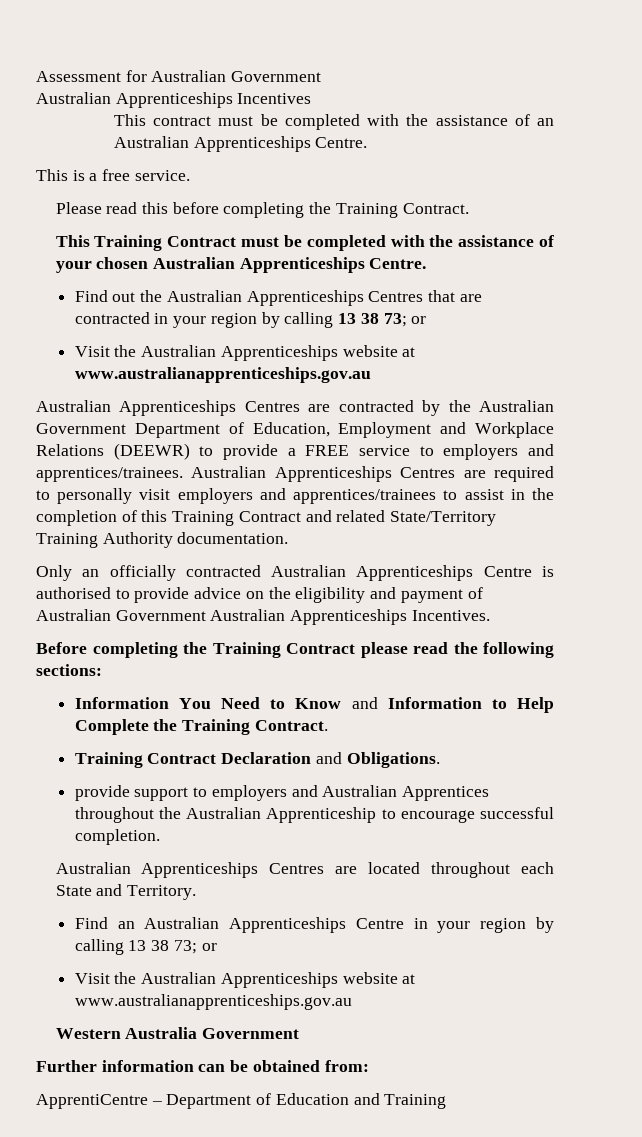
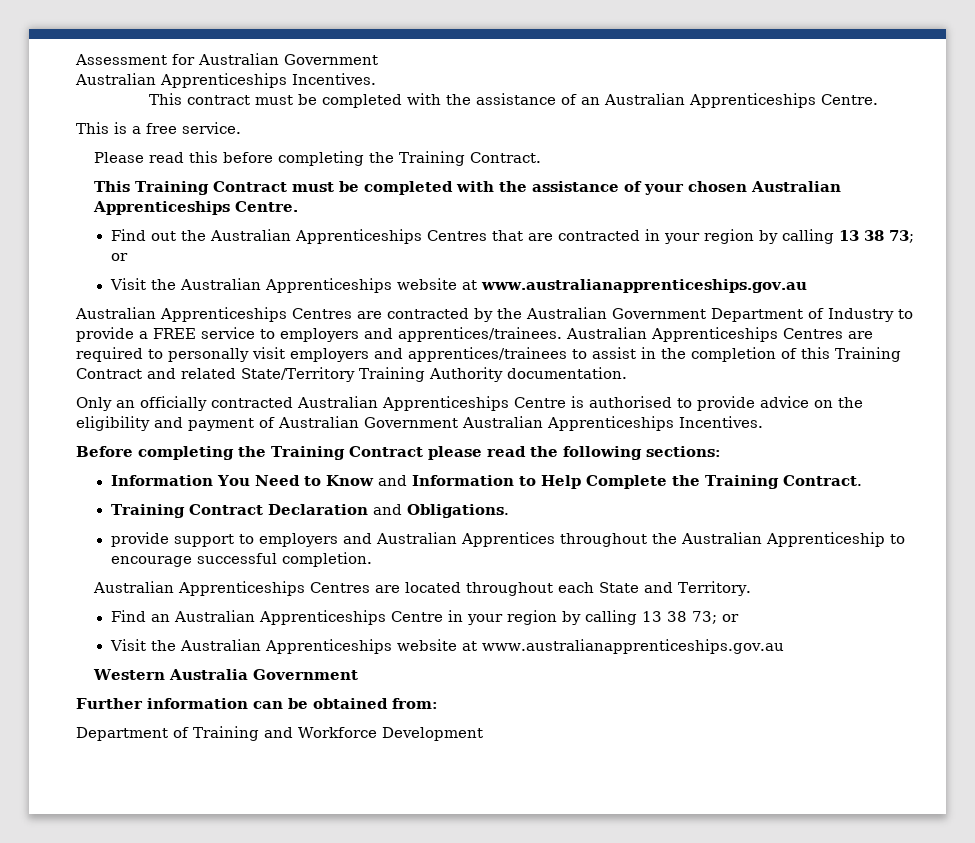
[237,93,312,104] Incentives -> [292,73,376,85] Incentives.
[252,422,554,438] [36,443,190,460] Education, Employment and Workplace Relations (DEEWR) -> [828,308,894,322] Industry
[36,1093,447,1109] ApprentiCentre – Department of Education and Training -> [76,726,483,741] Department of Training and Workforce Development

